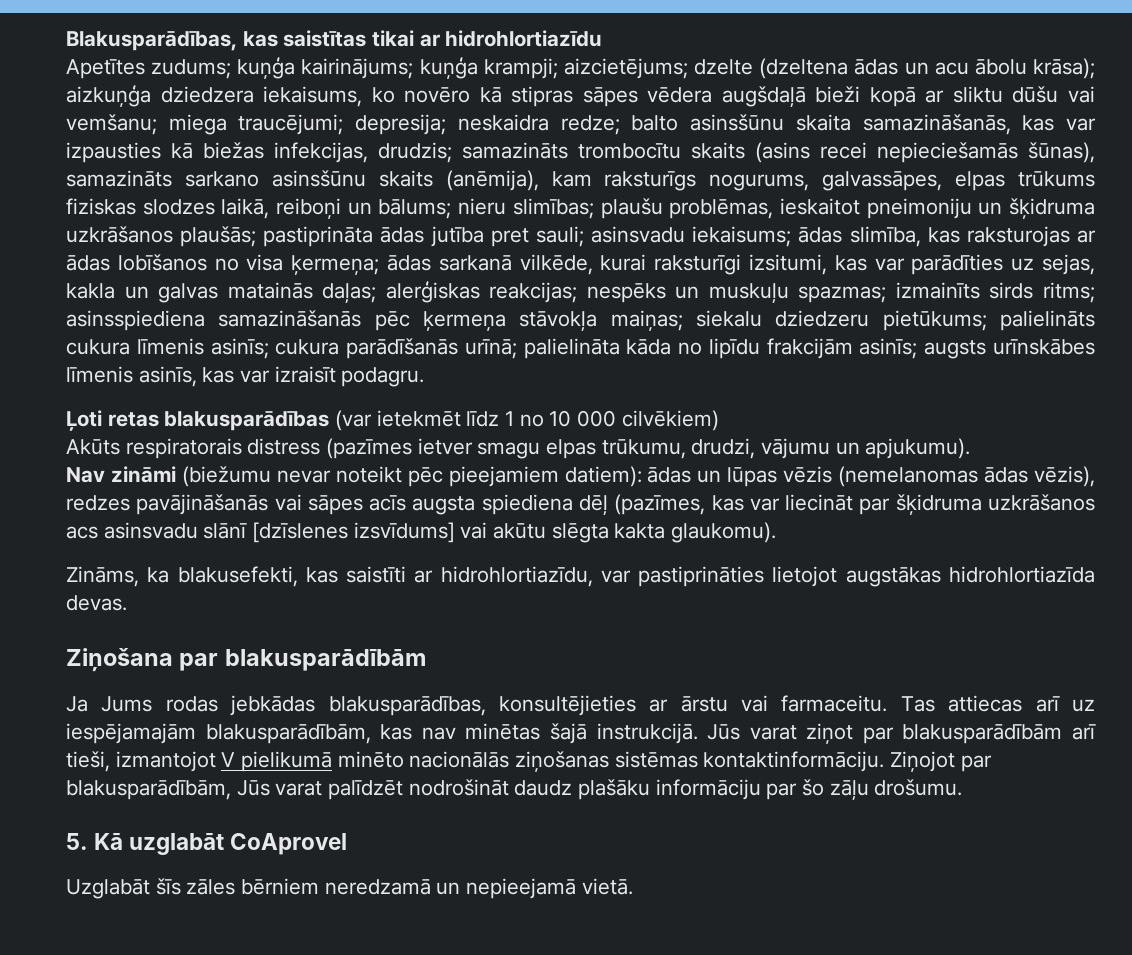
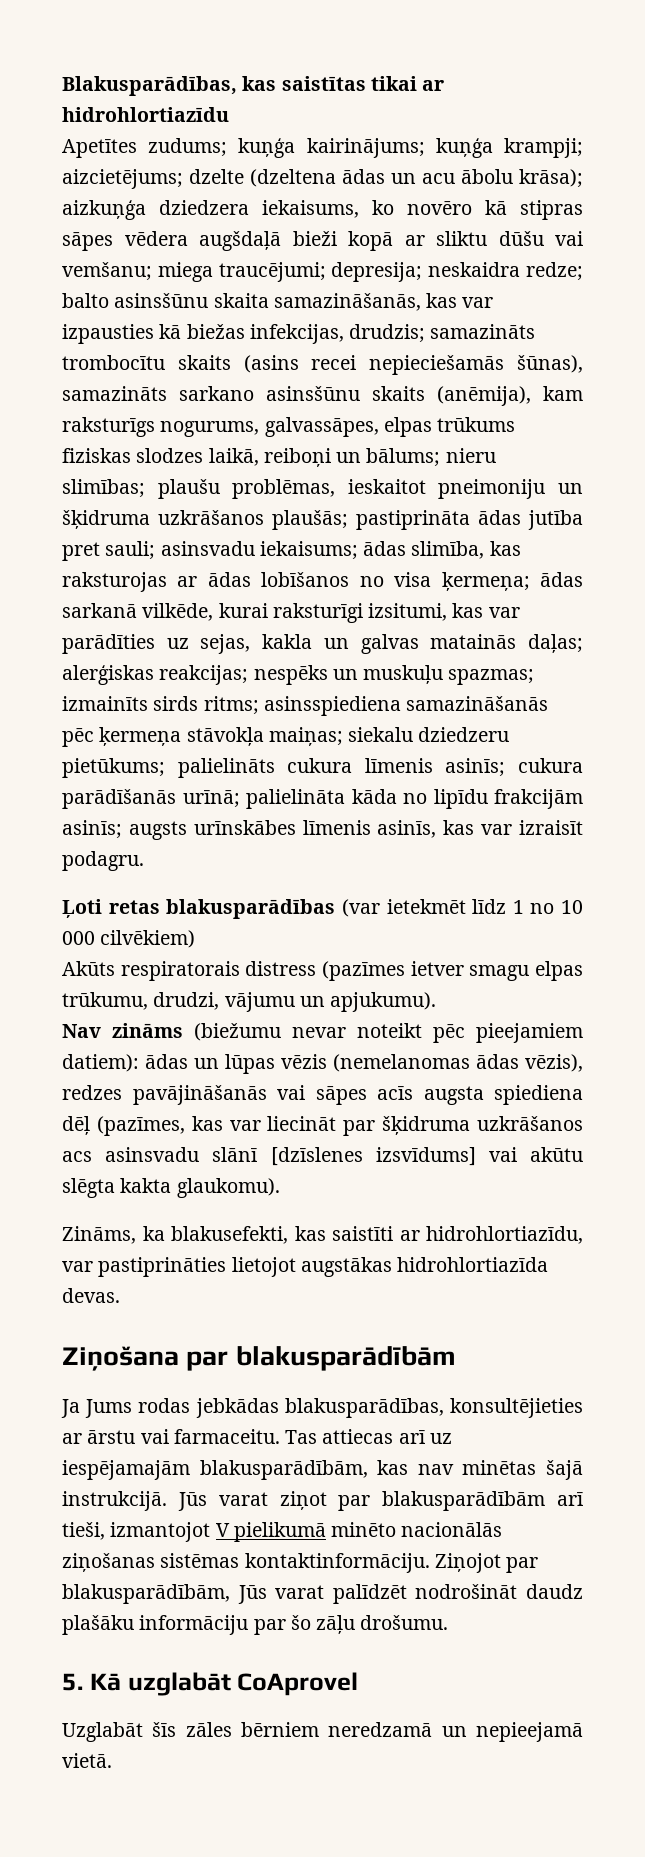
[110,466,176,483] zināmi -> [112,1023,183,1038] zināms

